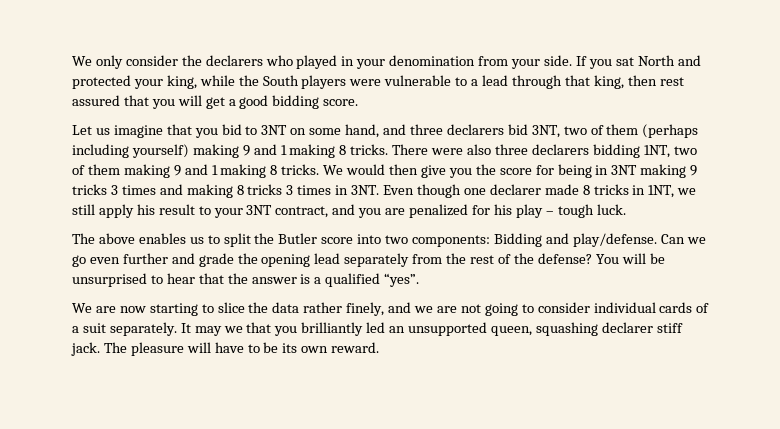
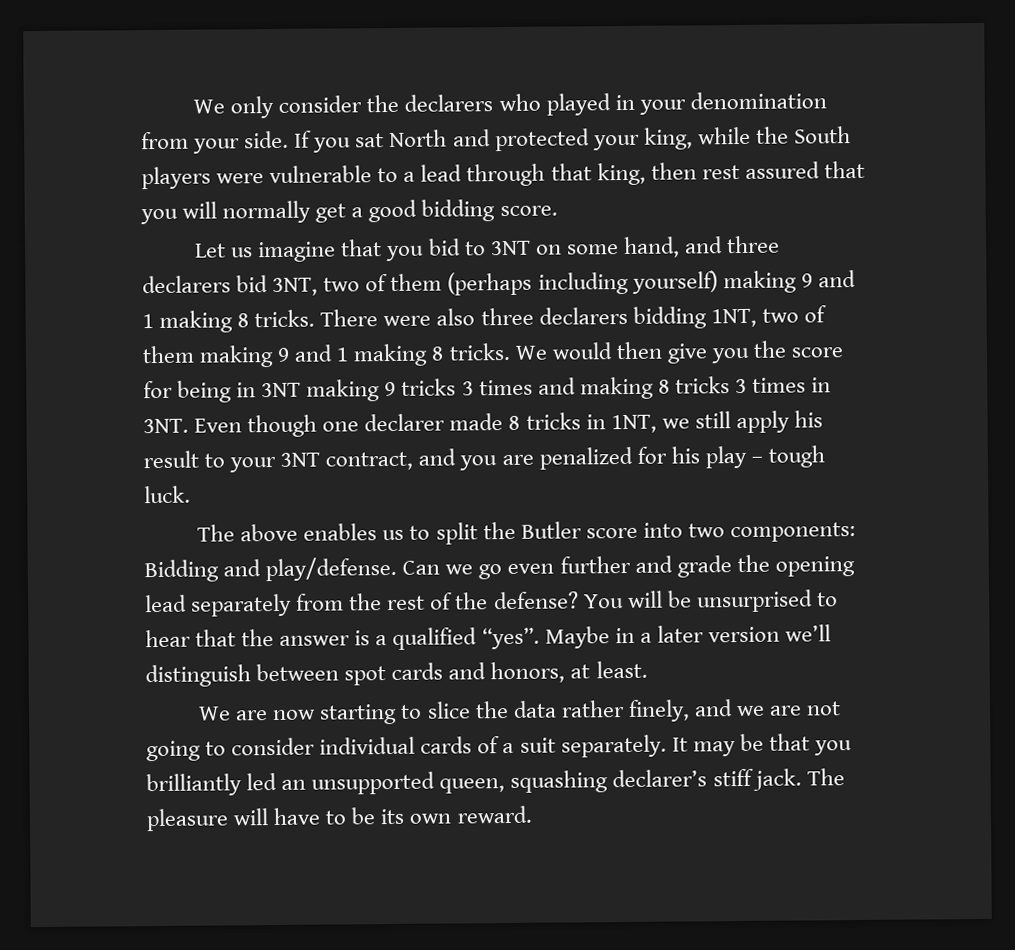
(202, 100) none -> [222,200,312,224] normally
(420, 280) none -> [544,624,831,649] [145,660,648,688] Maybe in a later version we’ll distinguish between spot cards and honors, at least.
[223,326,243,333] we -> [739,733,764,752] be
[601,322,653,333] declarer -> [612,769,708,788] declarer’s

